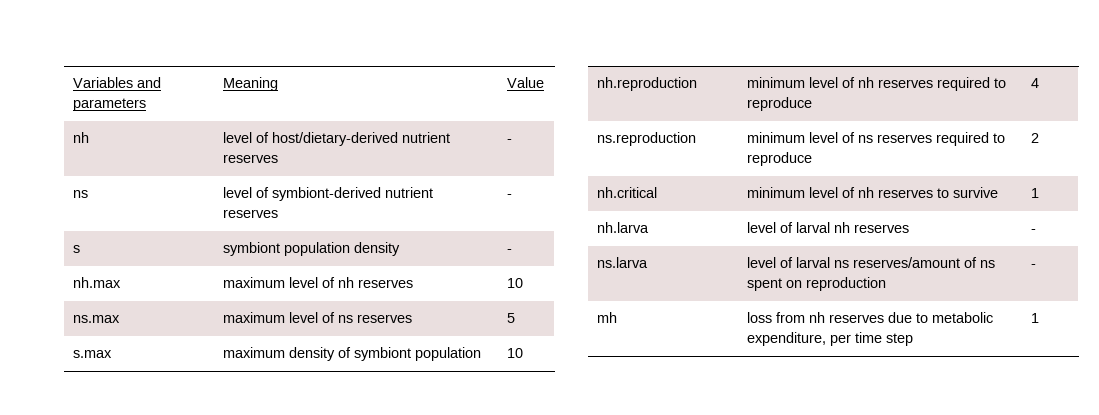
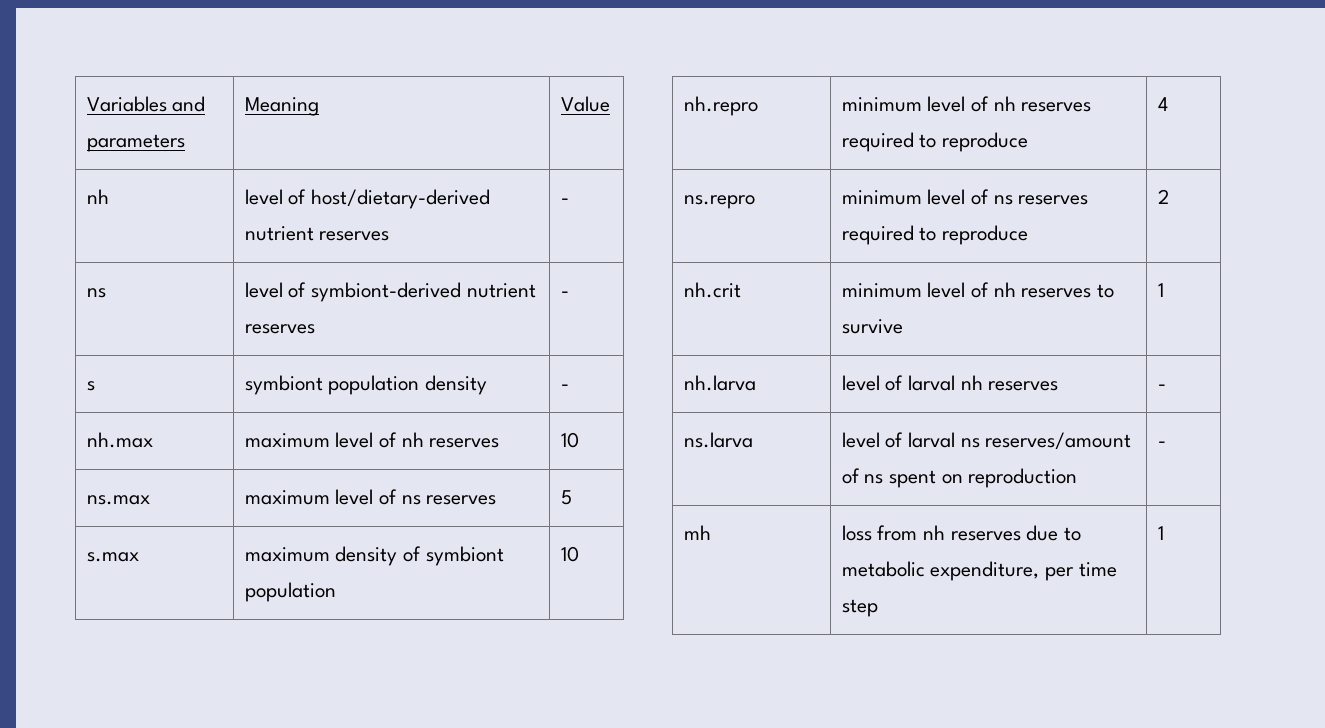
[597,77,698,91] nh.reproduction -> [683,96,758,116] nh.repro
[597,132,697,146] ns.reproduction -> [683,195,755,209] ns.repro
[597,187,658,198] nh.critical -> [683,282,741,298] nh.crit

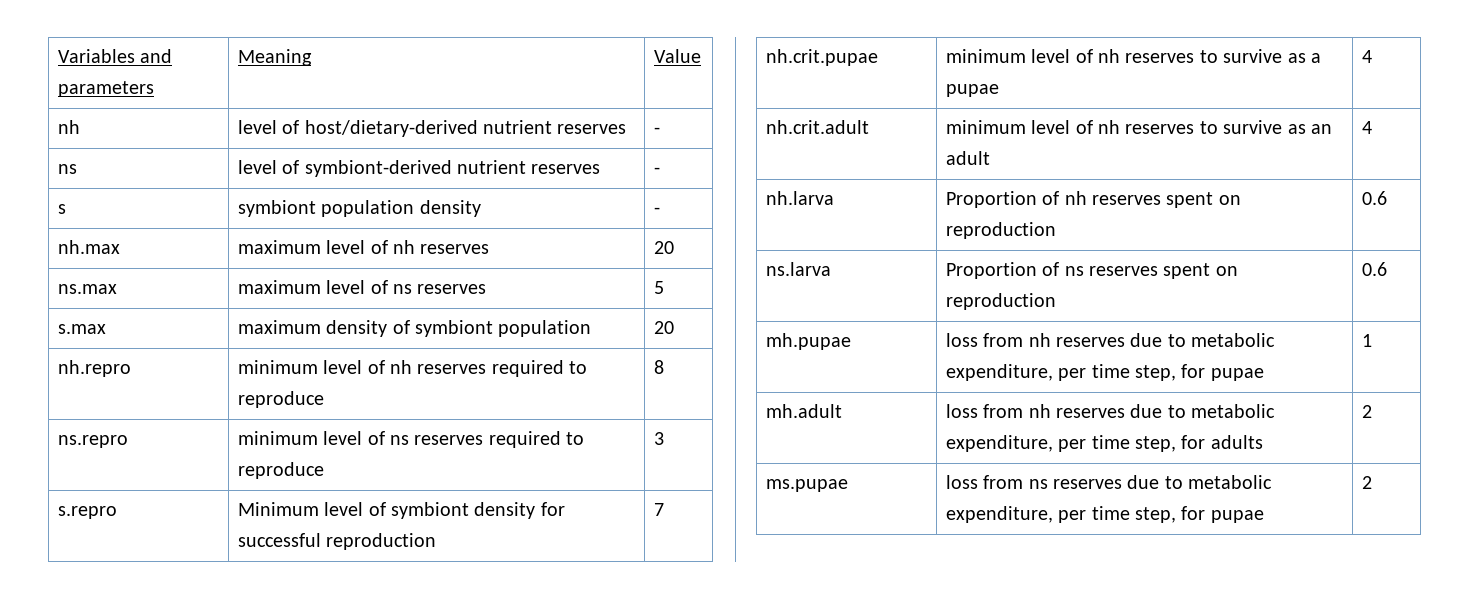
[560,432,579,448] 10 -> [653,241,674,254] 20
[560,546,579,562] 10 -> [653,321,674,334] 20
[1157,97,1168,111] 4 -> [653,360,664,374] 8
[1157,189,1169,204] [683,282,741,298] [841,282,1115,298] [841,319,903,334] [1157,283,1164,297] [683,375,756,391] [841,375,1059,391] [1157,384,1166,390] [683,432,753,448] [841,432,1132,450] [841,468,1078,488] [1157,441,1166,447] [683,525,711,540] 2 // nh.crit | minimum level of nh reserves to survive | 1 // nh.larva | level of larval nh reserves | - // ns.larva | level of larval ns reserves/amount of ns spent on reproduction | - // mh -> [653,432,664,445] [57,506,117,519] [237,502,565,519] [237,533,437,550] [653,503,664,516] [765,49,878,66] [945,49,1322,63] [945,84,999,97] [1361,50,1372,63] [765,120,869,134] [945,120,1333,134] [945,151,990,165] [1361,121,1372,134] [765,191,834,205] [945,191,1241,208] [945,222,1056,239] [1361,191,1387,205] [765,262,831,276] [945,262,1238,279] [945,293,1056,310] [1361,262,1387,276] [765,333,851,350] 3 // s.repro | Minimum level of symbiont density for successful reproduction | 7 // nh.crit.pupae | minimum level of nh reserves to survive as a pupae | 4 // nh.crit.adult | minimum level of nh reserves to survive as an adult | 4 // nh.larva | Proportion of nh reserves spent on reproduction | 0.6 // ns.larva | Proportion of ns reserves spent on reproduction | 0.6 // mh.pupae
[841,599,878,617] [1157,526,1164,540] step | 1 -> [1135,364,1264,381] [1361,334,1372,347] [765,404,842,418] [945,404,1276,418] [945,435,1263,452] [1361,405,1372,418] [765,479,848,492] [945,475,1273,489] [945,506,1264,523] [1361,476,1372,489] step, for pupae | 1 // mh.adult | loss from nh reserves due to metabolic expenditure, per time step, for adults | 2 // ms.pupae | loss from ns reserves due to metabolic expenditure, per time step, for pupae | 2

